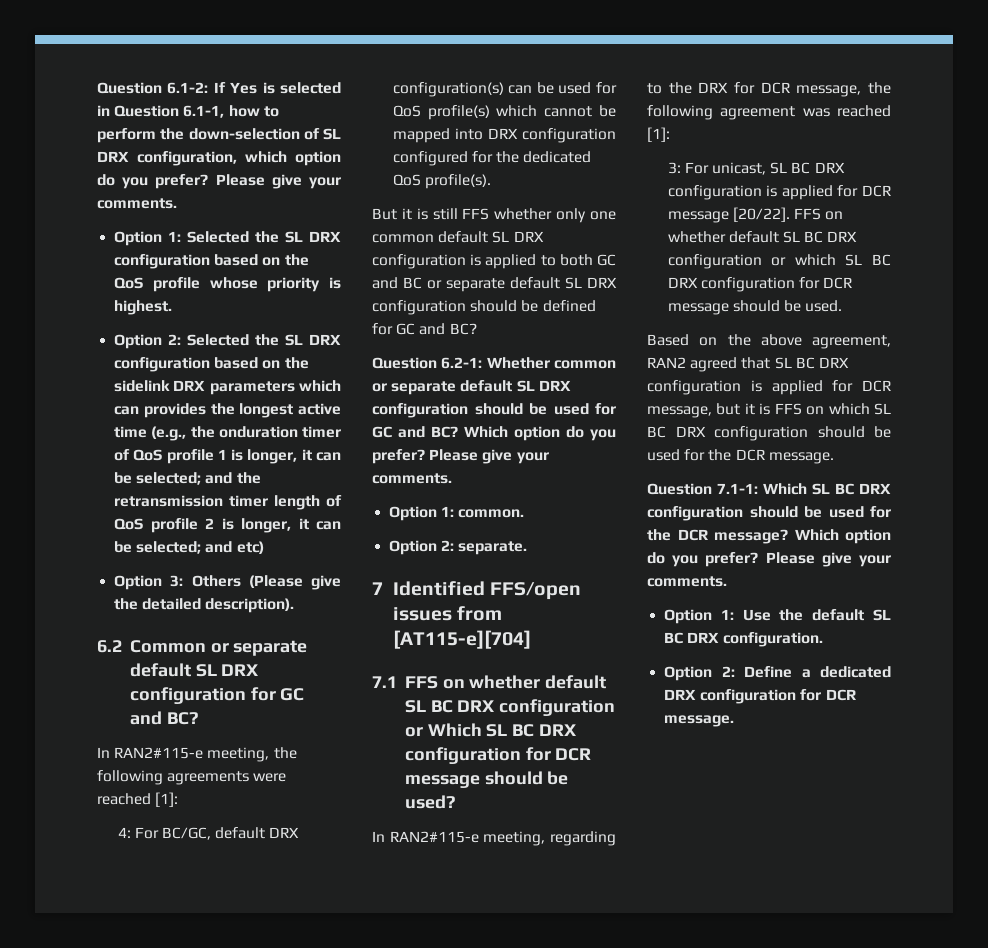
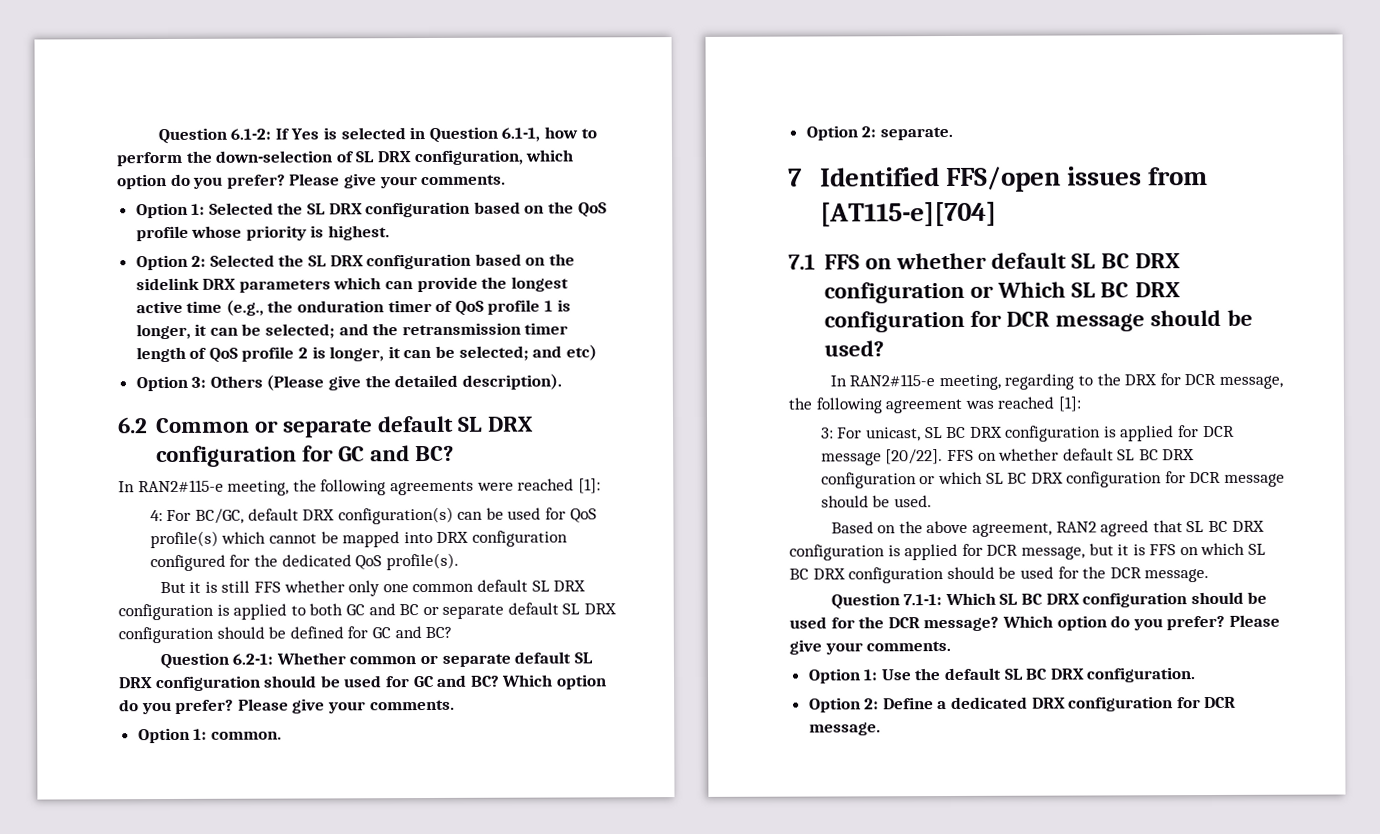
[143,403,206,418] provides -> [416,276,478,293] provide

